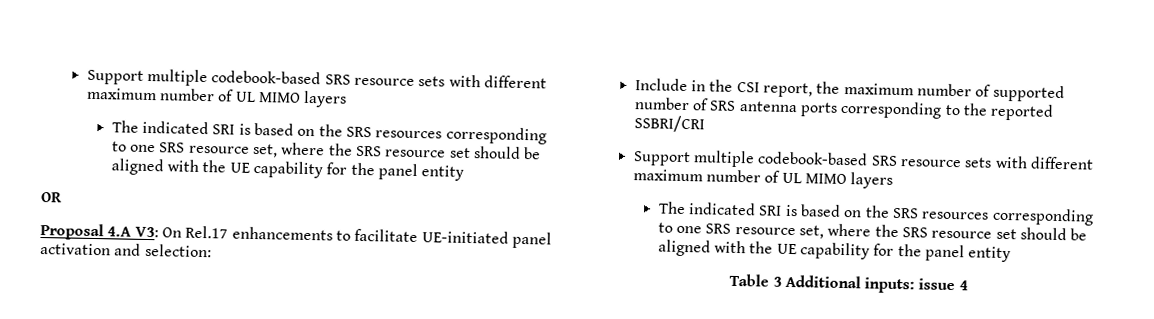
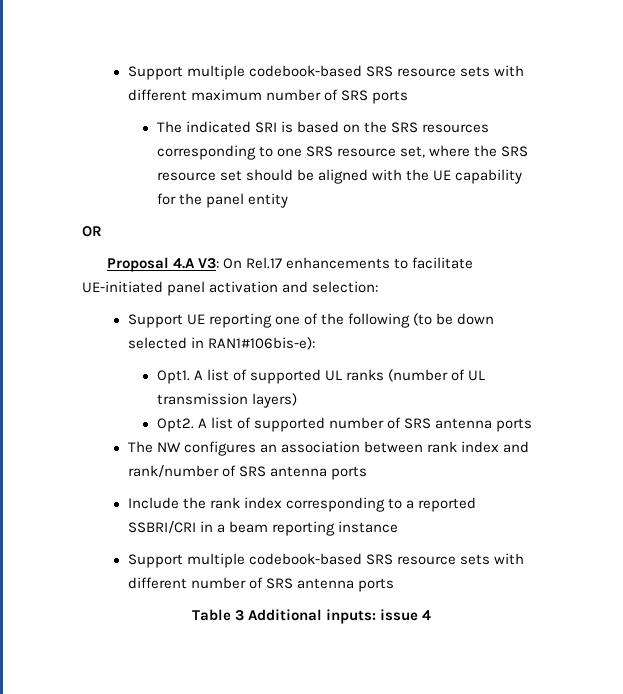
[235,90,348,108] UL MIMO layers -> [340,90,408,104] SRS ports
[634,78,972,98] Include in the CSI report, the maximum number -> [127,313,495,328] [127,337,315,350] [156,369,486,384] [156,393,297,408] [156,417,233,432] Support UE reporting one of the following (to be down selected in RAN1#106bis-e): // Opt1. A list of supported UL ranks (number of UL transmission layers) // Opt2. A list
[840,100,988,119] corresponding to the -> [127,441,530,456] [127,465,367,480] [127,497,414,512] // The NW configures an association between rank index and rank/number of SRS antenna ports // Include the rank index corresponding to a
[632,150,1094,170] [632,169,894,189] [658,201,1094,226] [657,222,1088,241] [657,239,1012,263] // Support multiple codebook-based SRS resource sets with different maximum number of UL MIMO layers // The indicated SRI is based on the SRS resources corresponding to one SRS resource set, where the SRS resource set should be aligned with the UE capability for the panel entity -> [199,521,398,536] [127,553,524,568] [127,577,394,592] in a beam reporting instance // Support multiple codebook-based SRS resource sets with different number of SRS antenna ports

